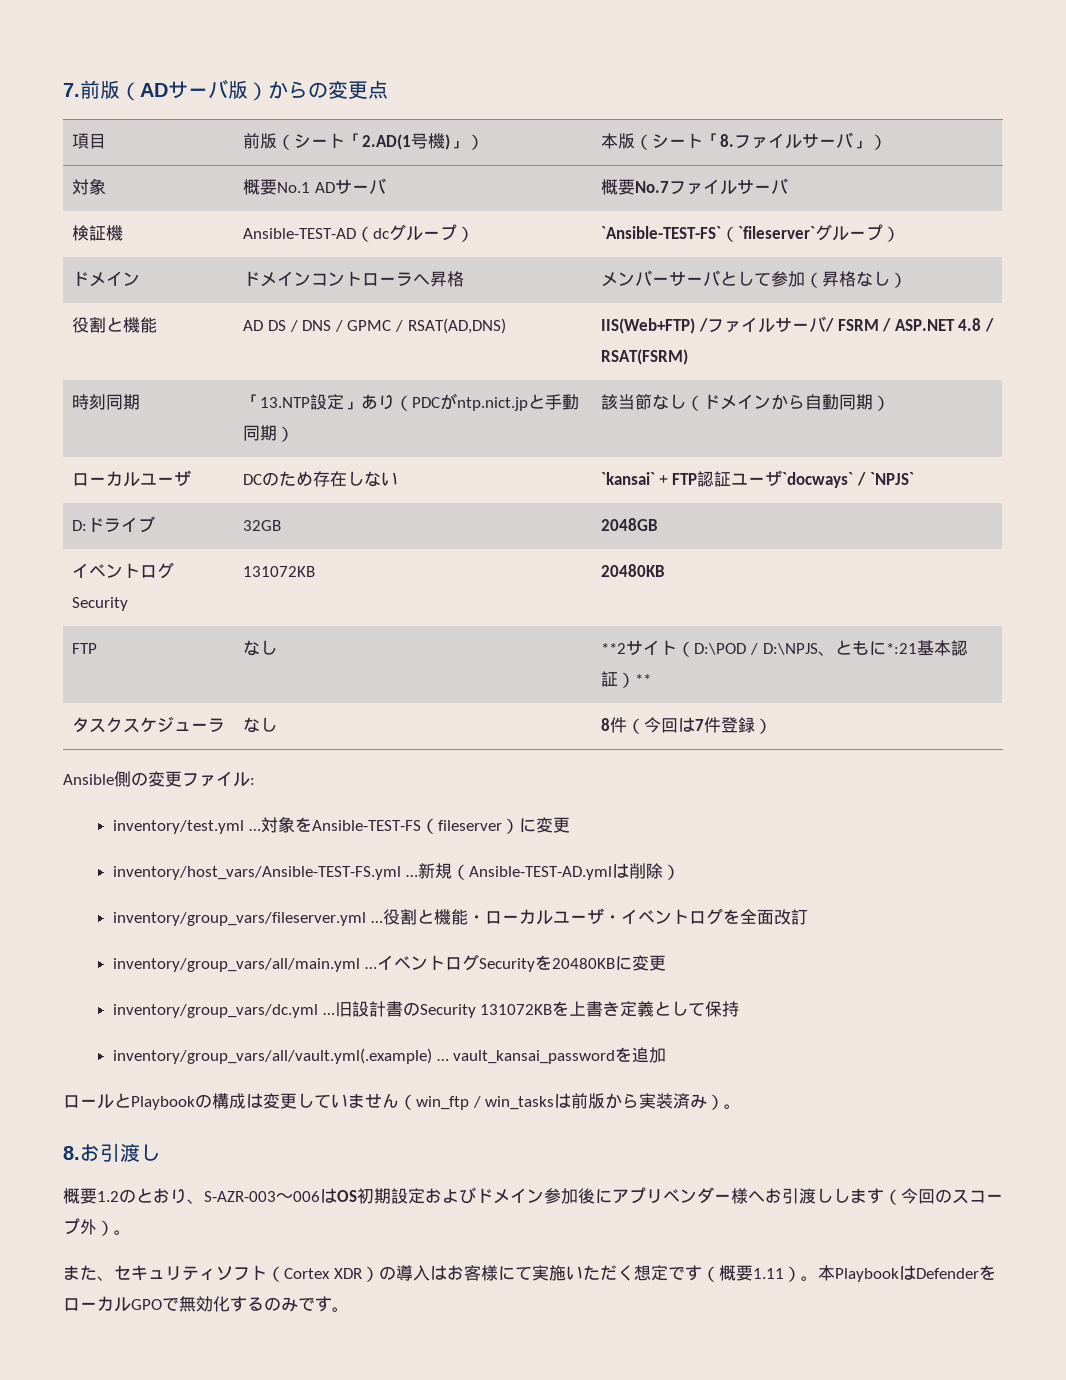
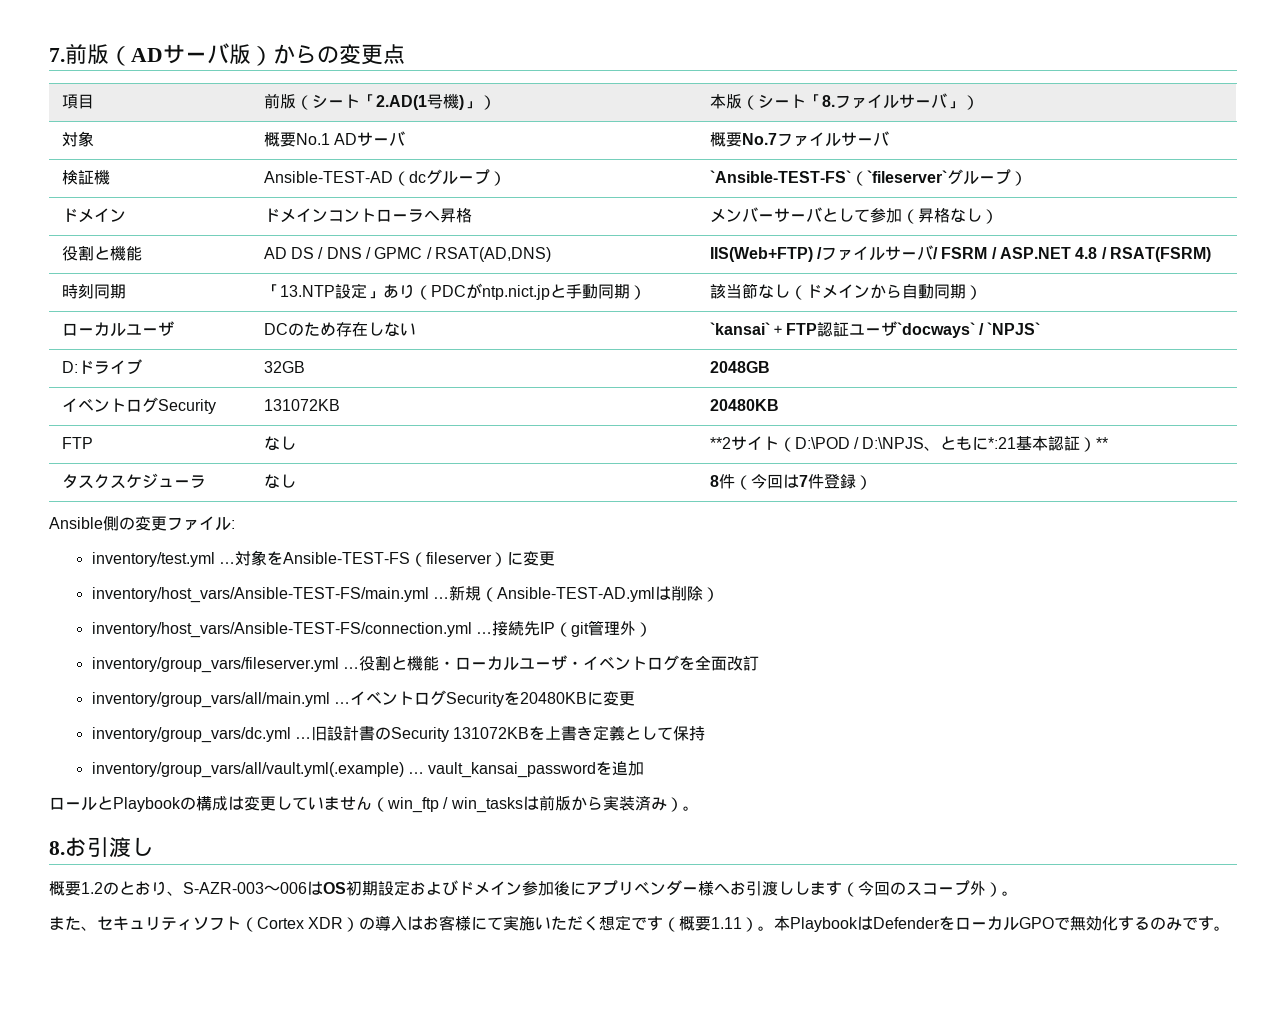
[112,866,401,880] inventory/host_vars/Ansible-TEST-FS.yml -> [91,587,429,603] inventory/host_vars/Ansible-TEST-FS/main.yml
(680, 872) none -> [91,620,653,638] // inventory/host_vars/Ansible-TEST-FS/connection.yml …接続先IP（git管理外）

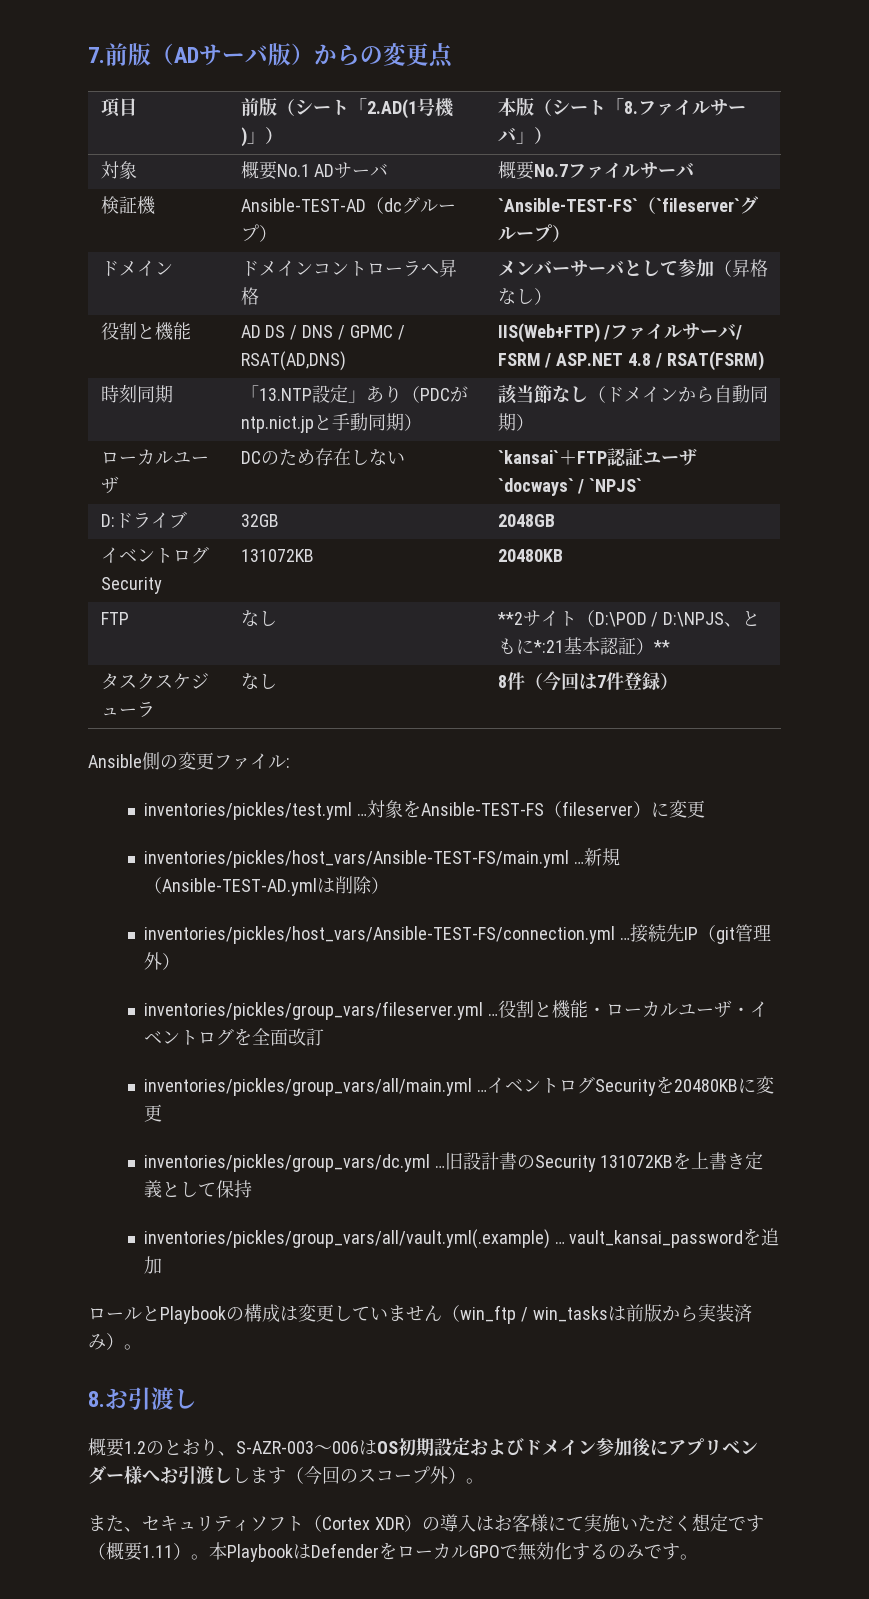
[91,552,215,567] inventory/test.yml -> [143,802,352,820] inventories/pickles/test.yml
[91,587,429,603] inventory/host_vars/Ansible-TEST-FS/main.yml -> [143,850,569,868] inventories/pickles/host_vars/Ansible-TEST-FS/main.yml
[91,622,472,638] inventory/host_vars/Ansible-TEST-FS/connection.yml -> [143,926,615,944] inventories/pickles/host_vars/Ansible-TEST-FS/connection.yml
[91,657,339,673] inventory/group_vars/fileserver.yml -> [143,1001,483,1020] inventories/pickles/group_vars/fileserver.yml
[91,692,330,708] inventory/group_vars/all/main.yml -> [143,1078,472,1096] inventories/pickles/group_vars/all/main.yml
[91,727,291,743] inventory/group_vars/dc.yml -> [143,1154,430,1172] inventories/pickles/group_vars/dc.yml
[91,762,404,778] inventory/group_vars/all/vault.yml(.example) -> [143,1229,550,1249] inventories/pickles/group_vars/all/vault.yml(.example)

